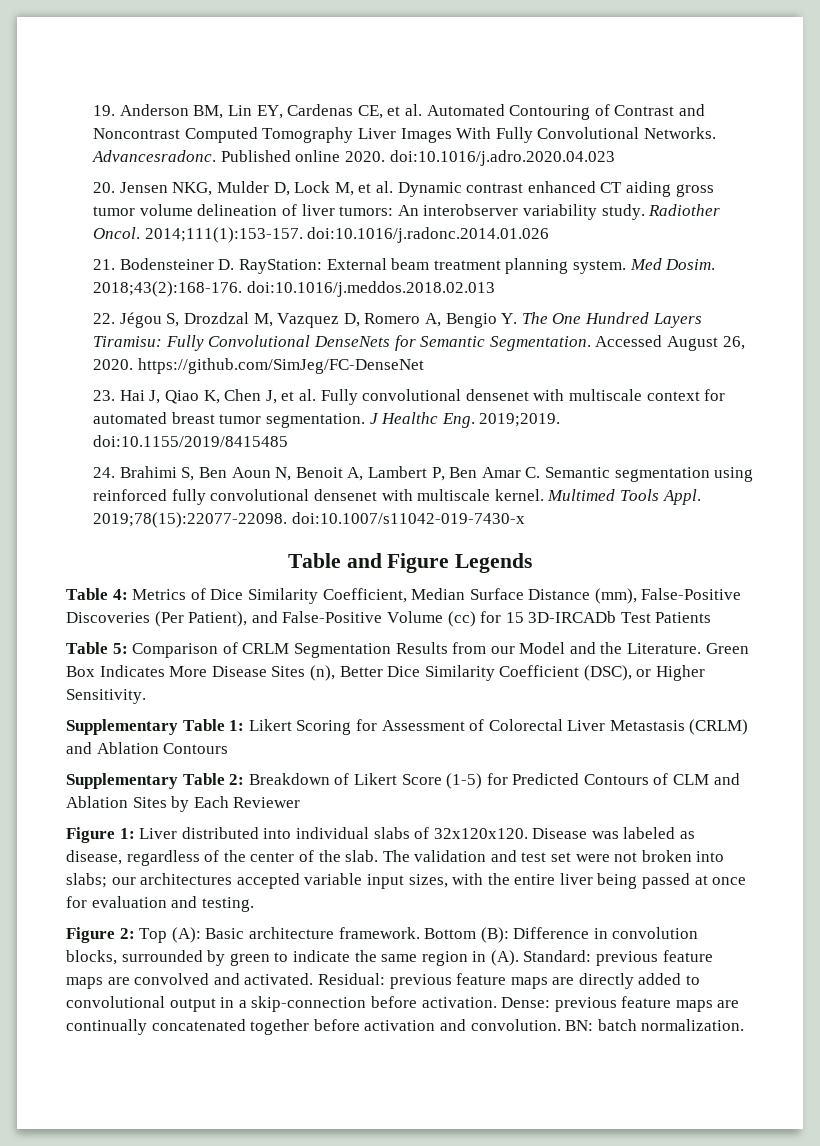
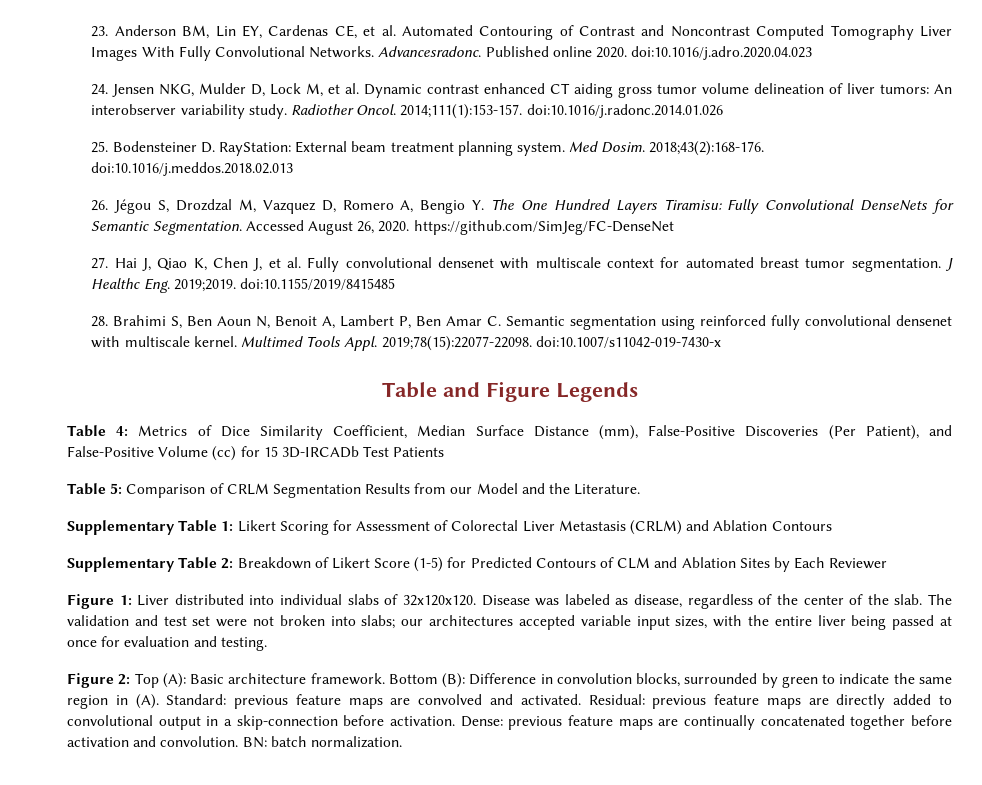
[93,105,116,116] 19. -> [91,26,109,37] 23.
[93,182,116,193] 20. -> [91,84,109,95] 24.
[93,259,116,270] 21. -> [91,141,109,153] 25.
[93,313,116,324] 22. -> [91,200,109,211] 26.
[93,390,116,401] 23. -> [91,257,109,269] 27.
[93,467,116,478] 24. -> [91,316,109,327] 28.
[705,643,749,654] [66,665,706,681] [66,689,146,704] Green Box Indicates More Disease Sites (n), Better Dice Similarity Coefficient (DSC), or Higher Sensitivity. -> (641, 489) none

